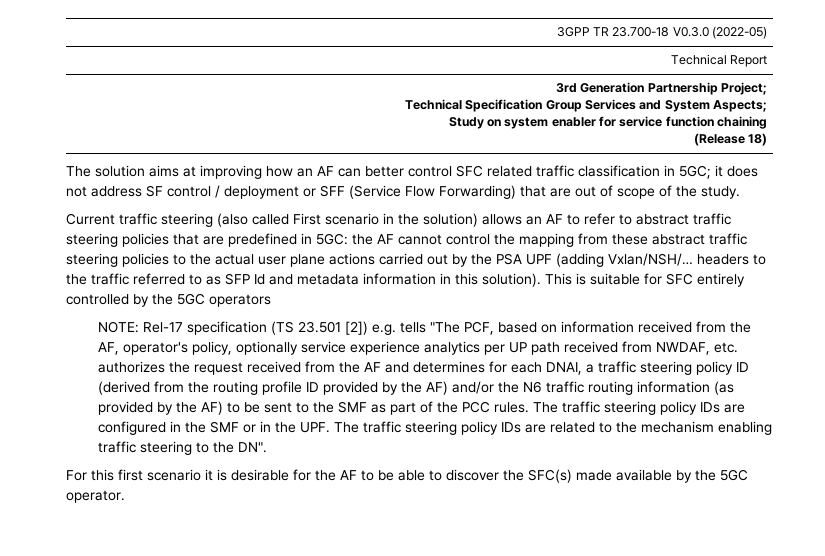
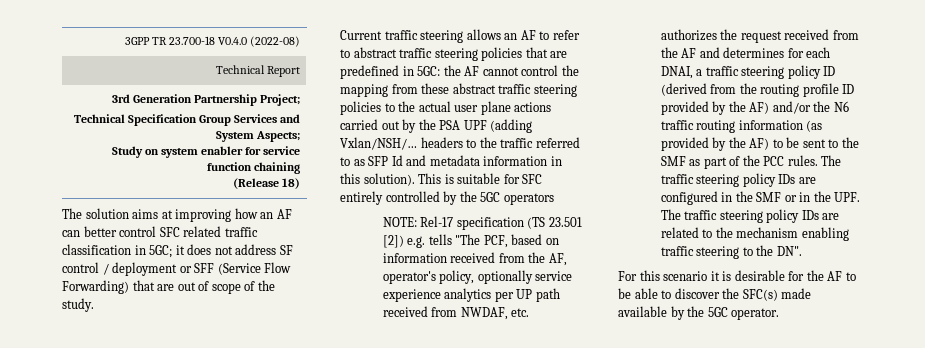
[672,26,768,39] V0.3.0 (2022-05) -> [218,36,301,47] V0.4.0 (2022-08)
[217,213,478,227] (also called First scenario in the solution) -> (464, 36) none
[118,469,143,481] first -> (660, 275) none

